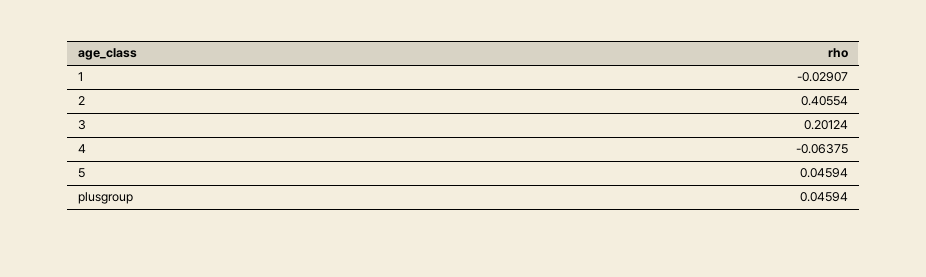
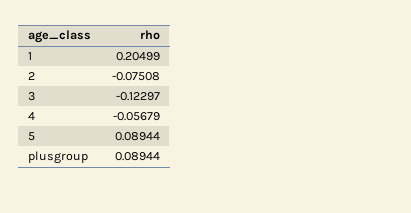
[797,72,849,82] -0.02907 -> [116,52,161,61] 0.20499
[801,96,849,106] 0.40554 -> [112,72,161,81] -0.07508
[804,120,849,130] 0.20124 -> [116,92,161,101] -0.12297
[796,144,849,154] -0.06375 -> [113,112,161,121] -0.05679
[800,168,849,178] 0.04594 -> [115,132,161,141] 0.08944
[800,192,849,202] 0.04594 -> [115,152,161,161] 0.08944

